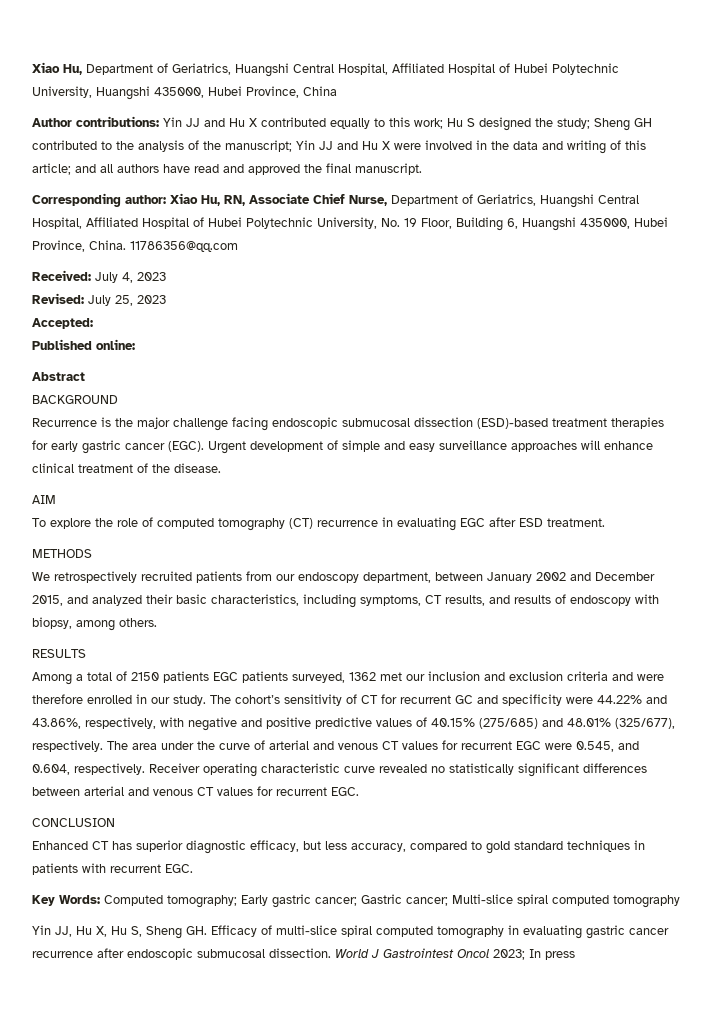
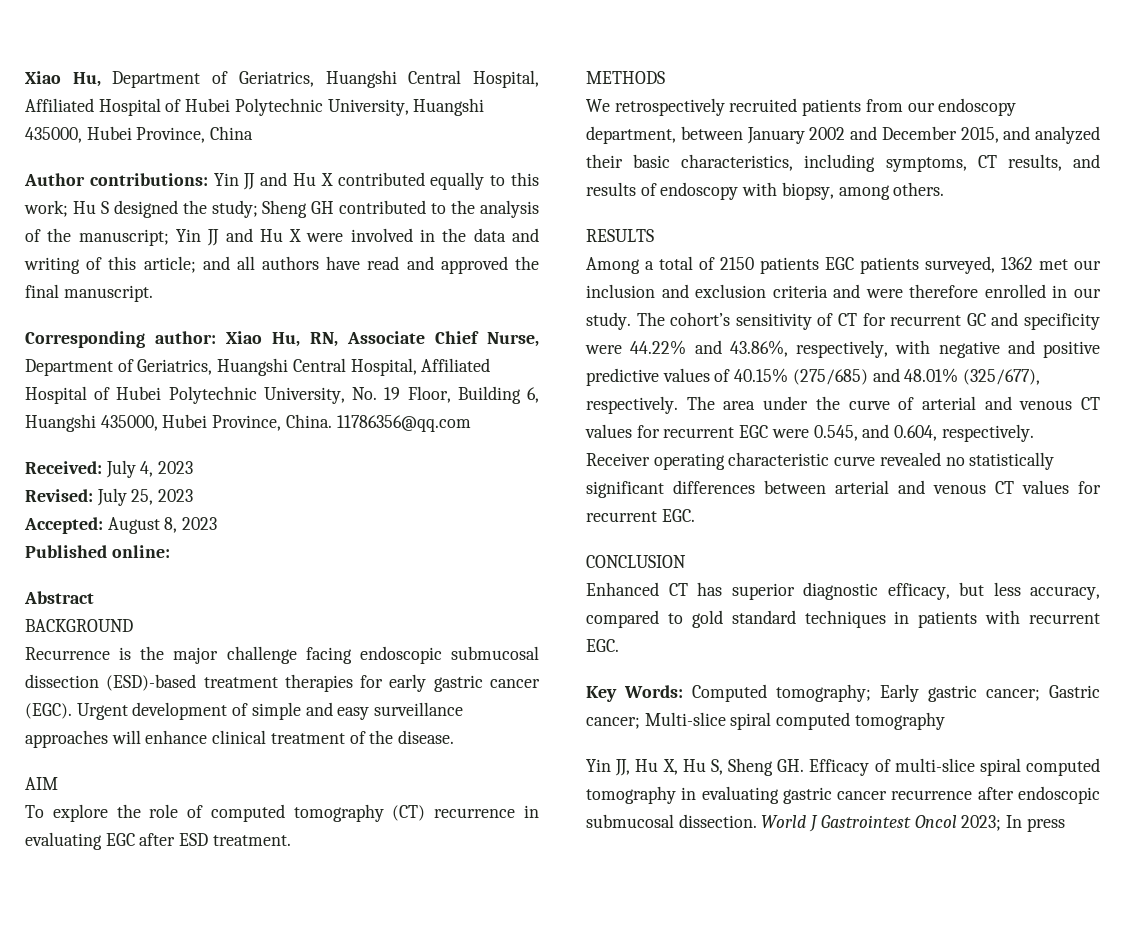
(93, 323) none -> [107,517,218,534] August 8, 2023

